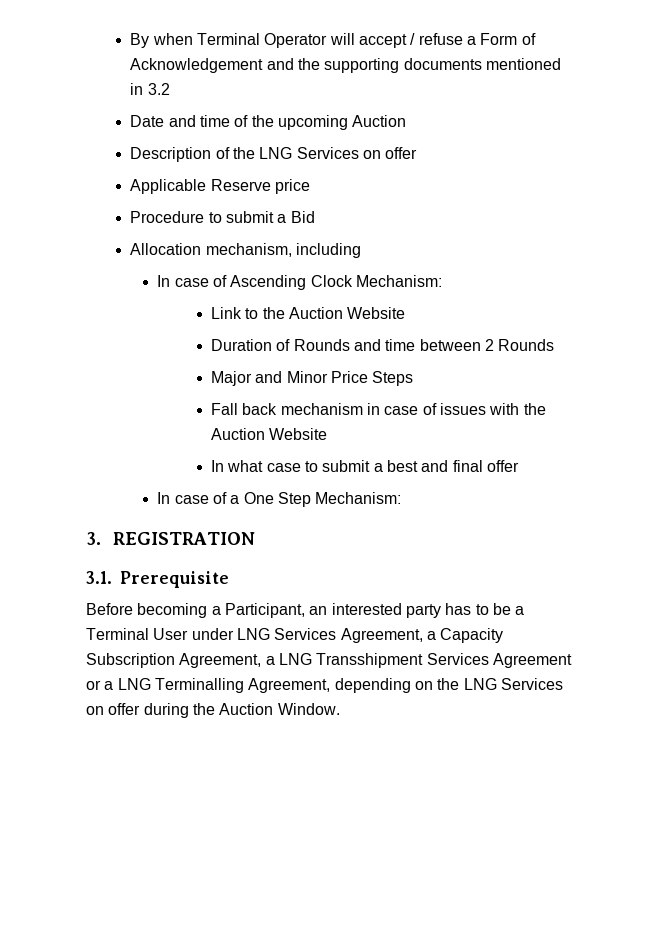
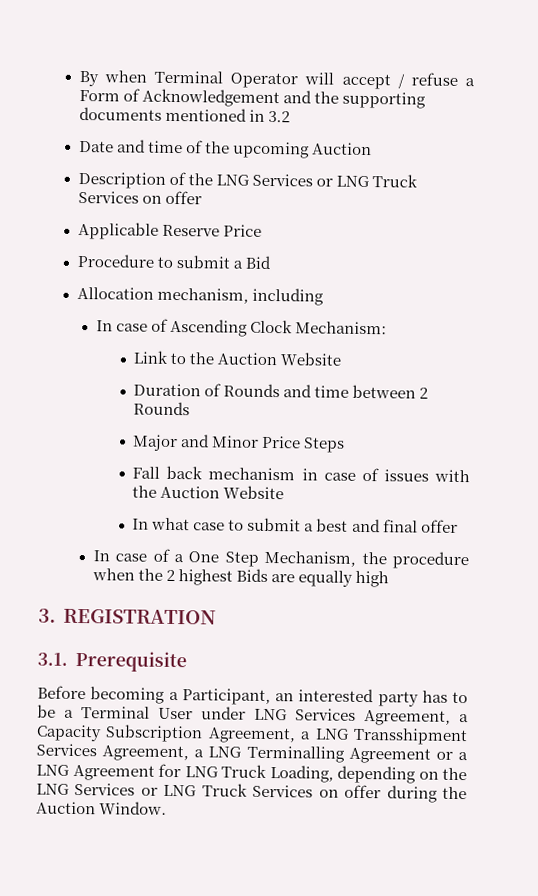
(359, 153) none -> [315,174,419,188] [77,190,139,204] or LNG Truck Services
[275,179,311,194] price -> [222,224,262,237] Price
[315,492,402,504] Mechanism: -> [264,550,469,570] [91,568,390,588] Mechanism, the procedure when the 2 highest Bids are equally high
[492,653,572,668] [86,678,331,693] Agreement or a LNG Terminalling Agreement, -> [102,745,469,764] [36,763,334,783] Agreement, a LNG Terminalling Agreement or a LNG Agreement for LNG Truck Loading,
(563, 684) none -> [140,783,314,798] or LNG Truck Services

